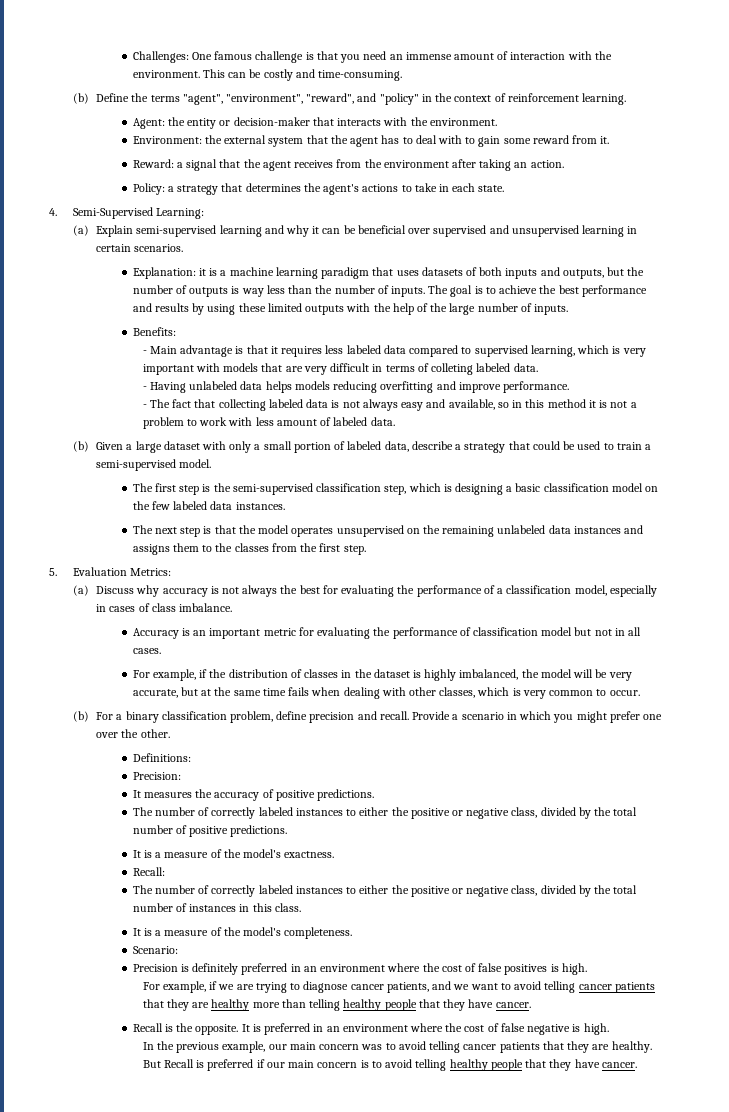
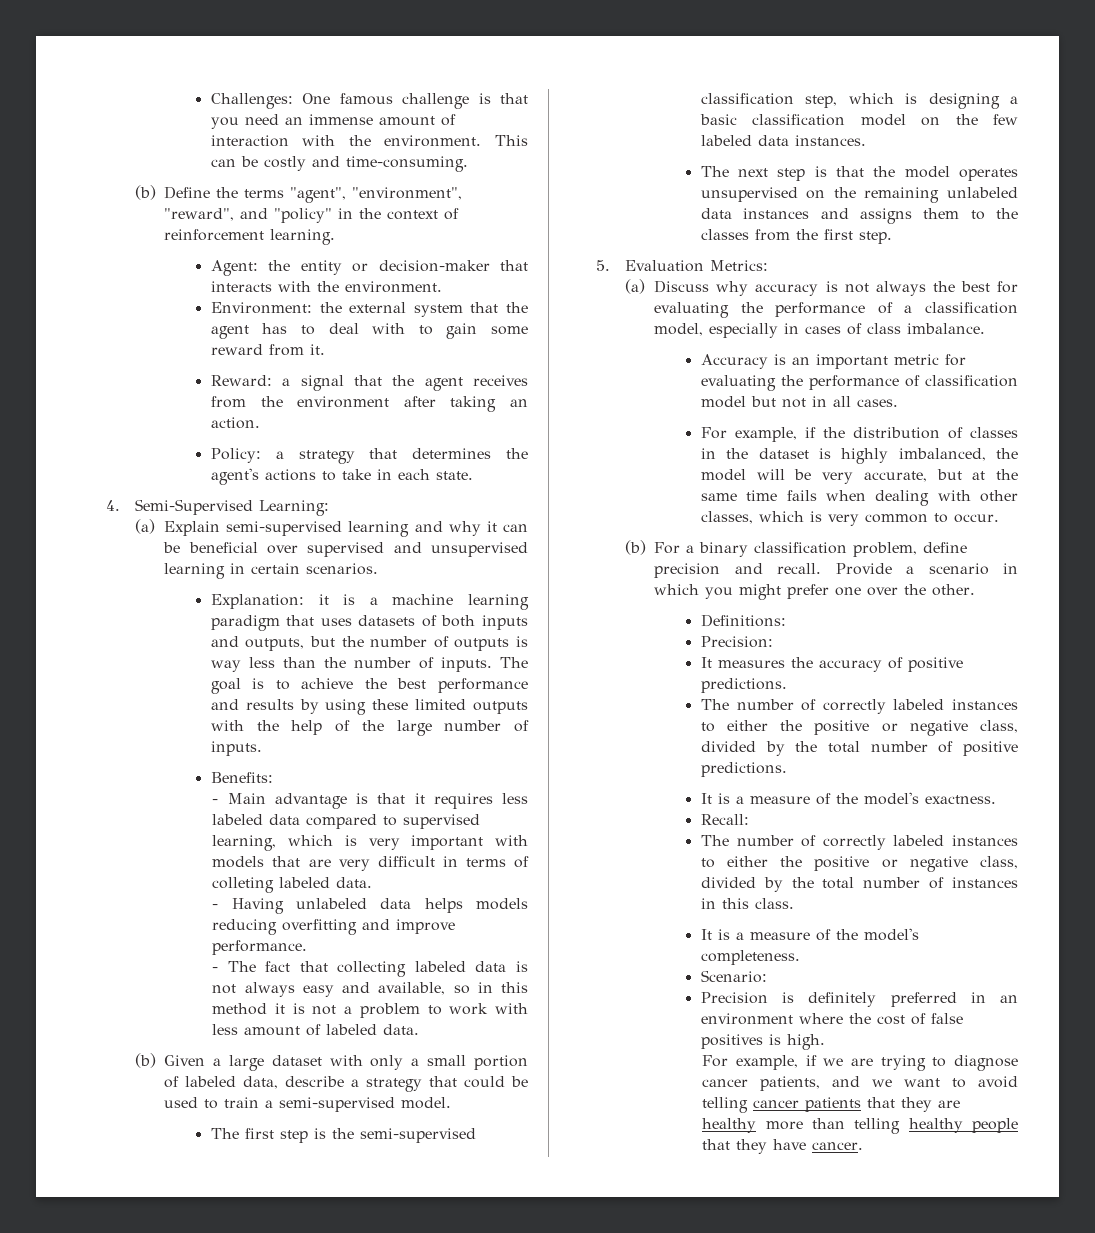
[132,1023,609,1035] [142,1041,652,1053] [142,1059,637,1071] // Recall is the opposite. It is preferred in an environment where the cost of false negative is high. // In the previous example, our main concern was to avoid telling cancer patients that they are healthy. But Recall is preferred if our main concern is to avoid telling healthy people that they have cancer. -> (864, 1146) none

